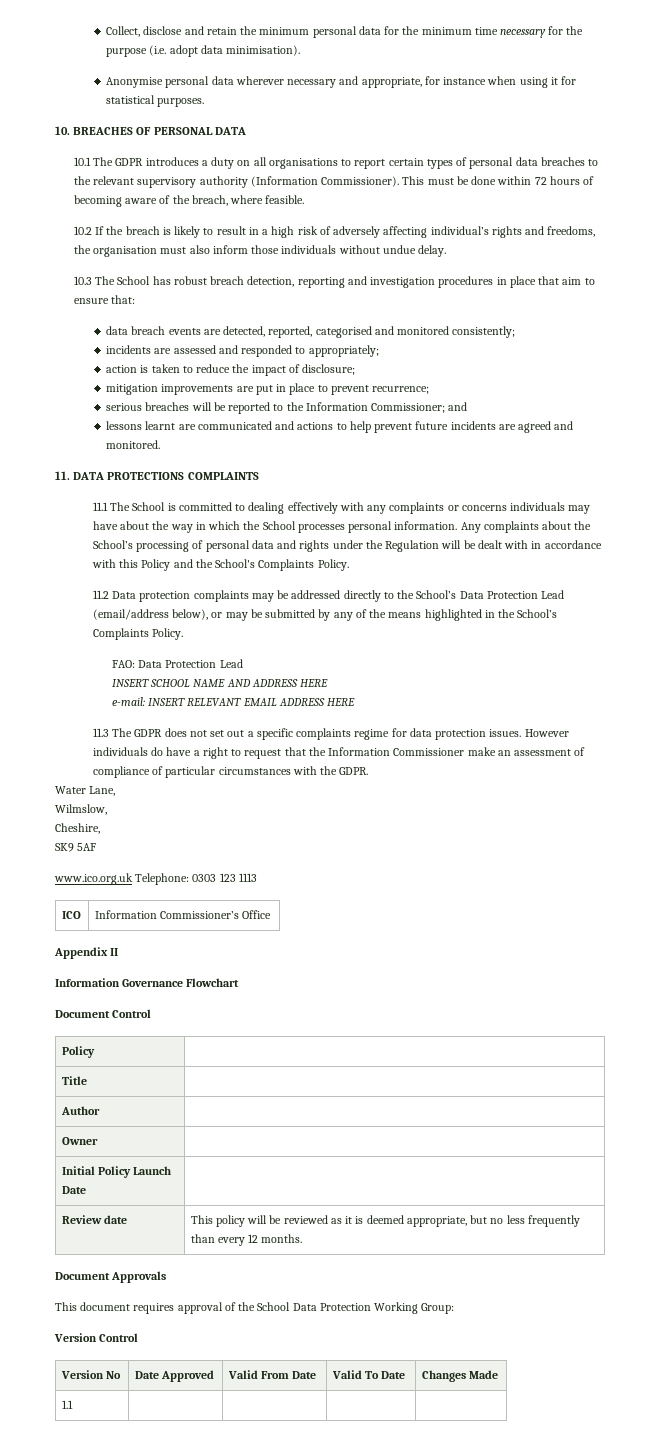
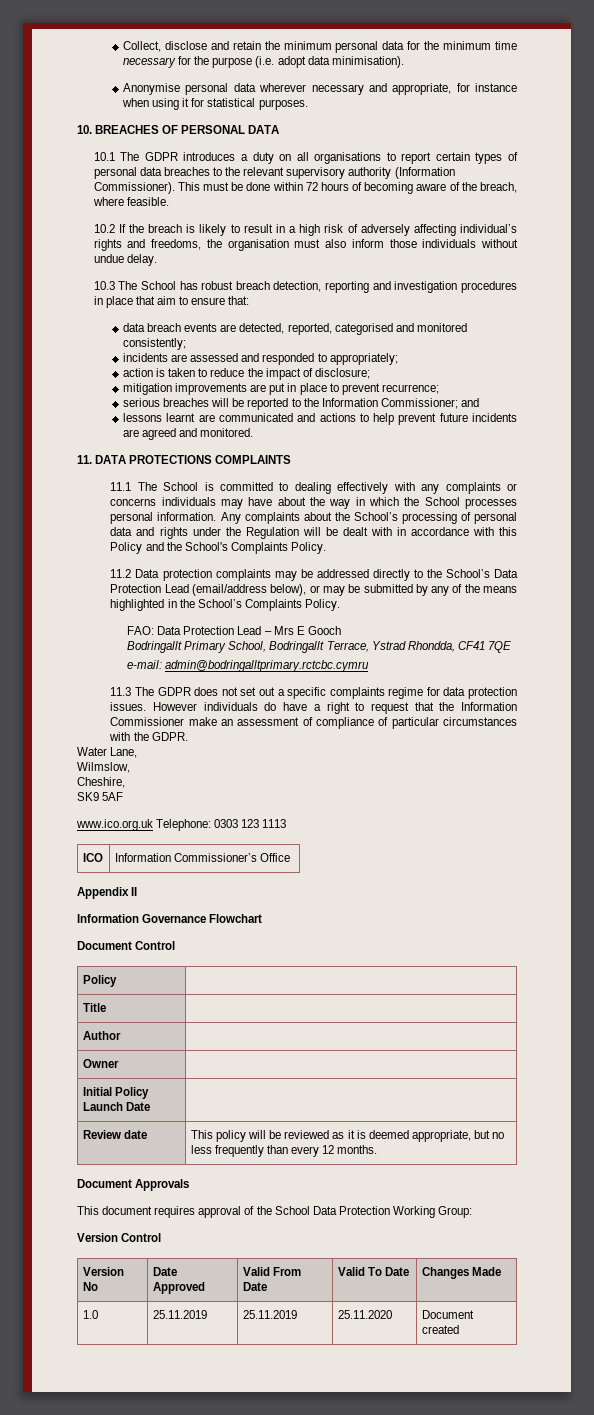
[111,679,329,687] [111,697,356,707] // INSERT SCHOOL NAME AND ADDRESS HERE // e-mail: INSERT RELEVANT EMAIL ADDRESS HERE -> [264,626,341,635] [127,641,511,653] [127,660,370,672] – Mrs E Gooch // Bodringallt Primary School, Bodringallt Terrace, Ystrad Rhondda, CF41 7QE // e-mail: admin@bodringalltprimary.rctcbc.cymru
[61,1400,73,1409] 1.1 | | | | -> [82,1310,98,1319] [152,1310,207,1319] [242,1310,297,1319] [337,1310,392,1319] [421,1310,474,1319] [421,1325,459,1334] 1.0 | 25.11.2019 | 25.11.2019 | 25.11.2020 | Document created

